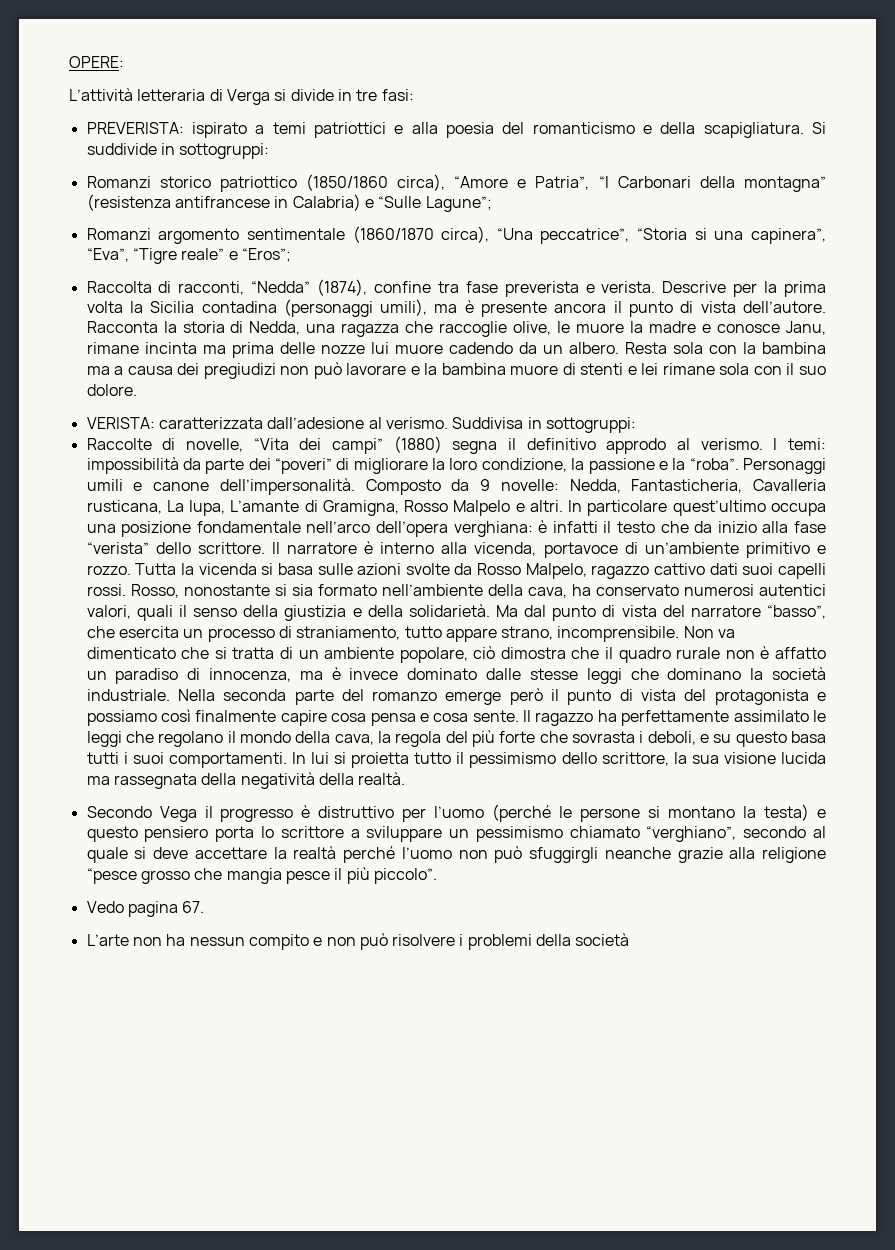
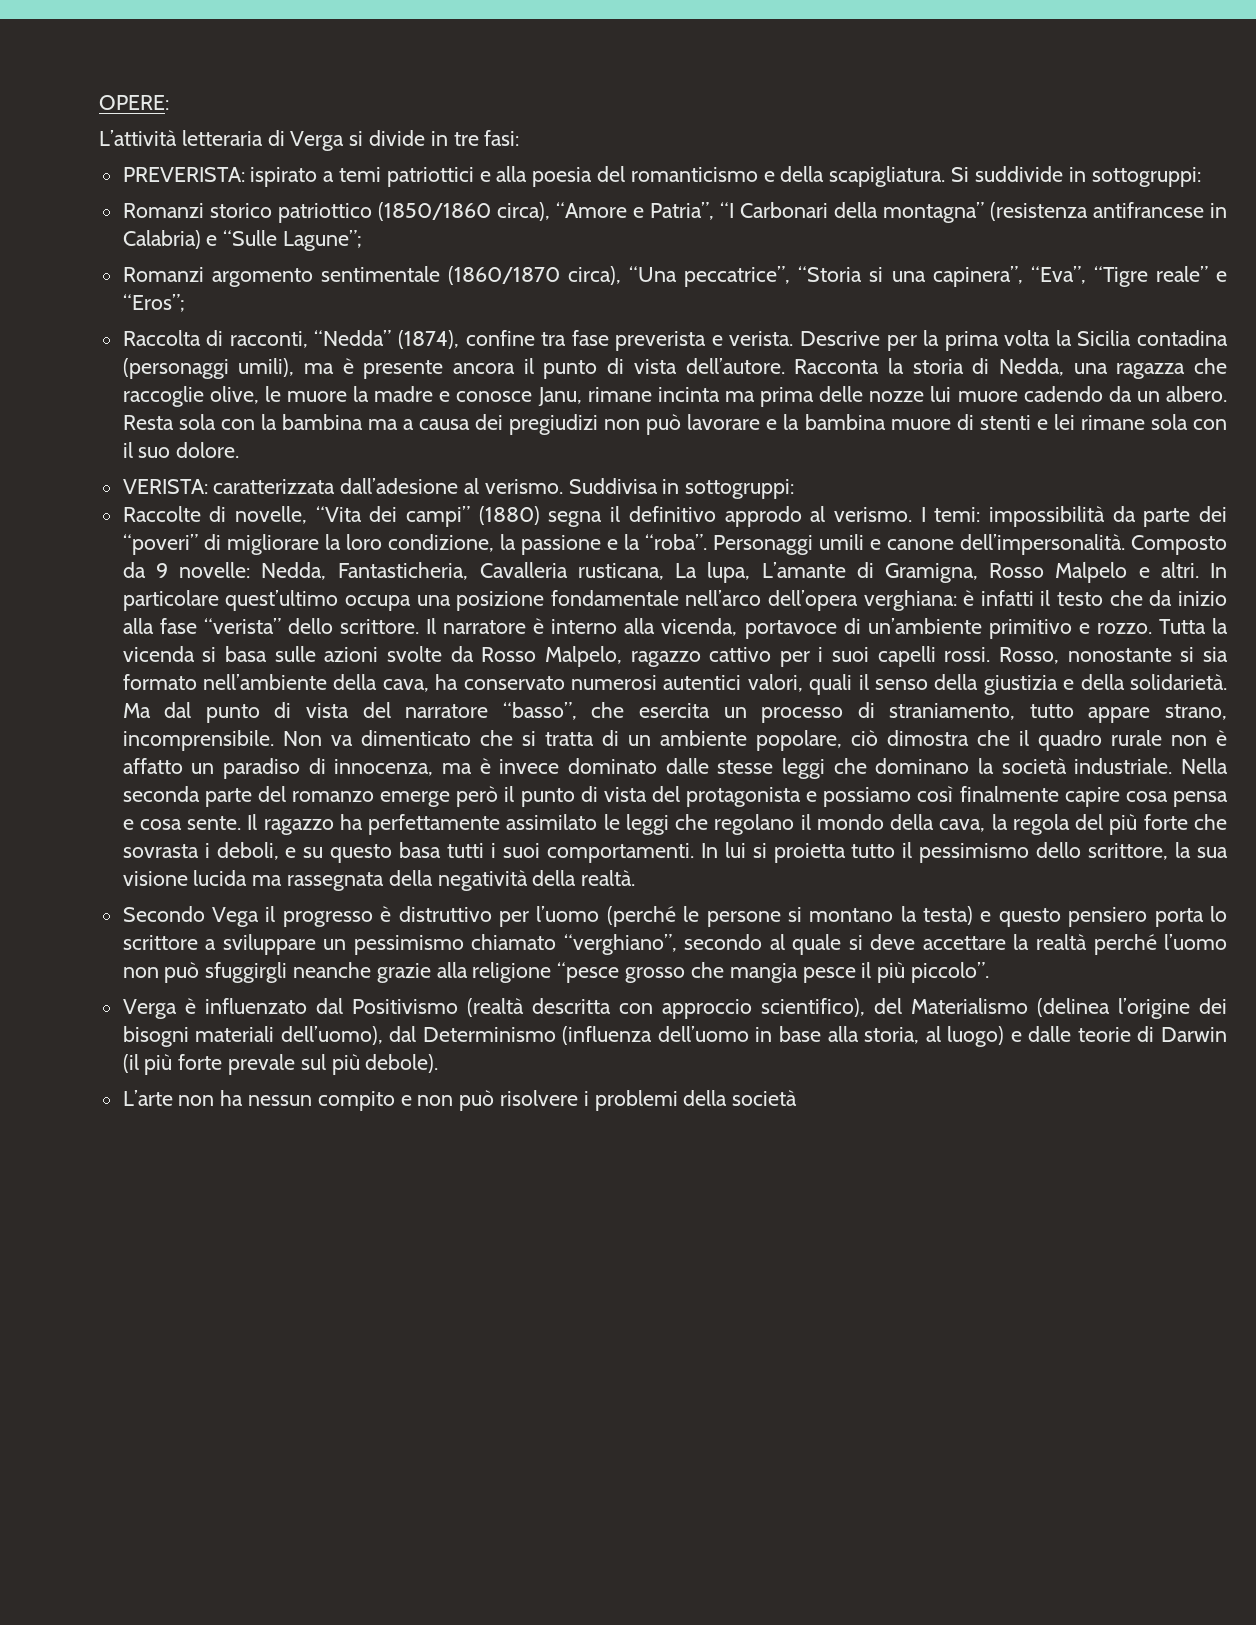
[709,563,738,575] dati -> [779,647,824,667] per i
[86,901,205,917] Vedo pagina 67. -> [122,998,1228,1019] [122,1026,1227,1047] [122,1054,439,1075] Verga è influenzato dal Positivismo (realtà descritta con approccio scientifico), del Materialismo (delinea l’origine dei bisogni materiali dell’uomo), dal Determinismo (influenza dell’uomo in base alla storia, al luogo) e dalle teorie di Darwin (il più forte prevale sul più debole).

